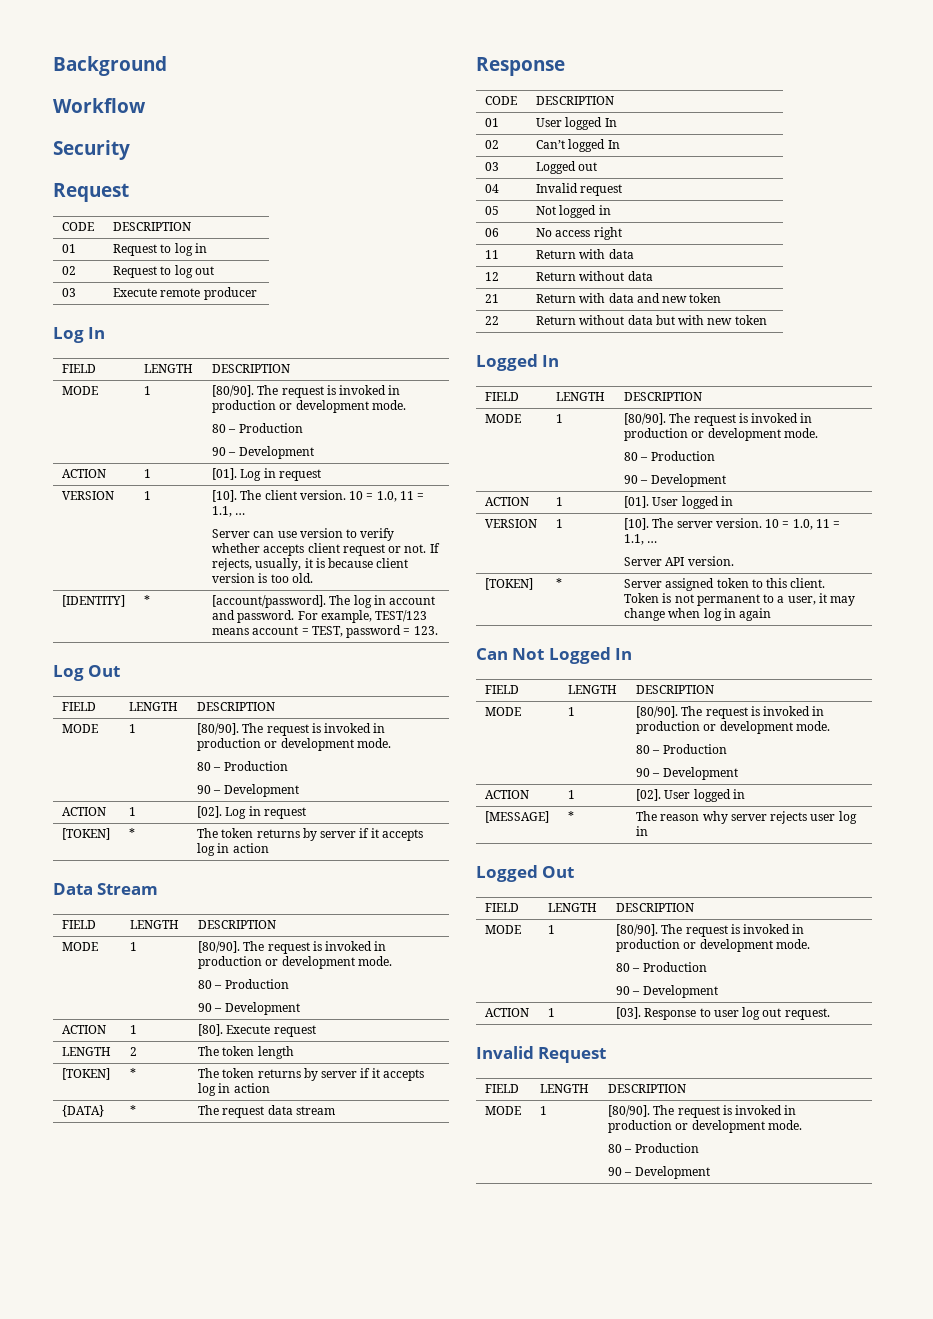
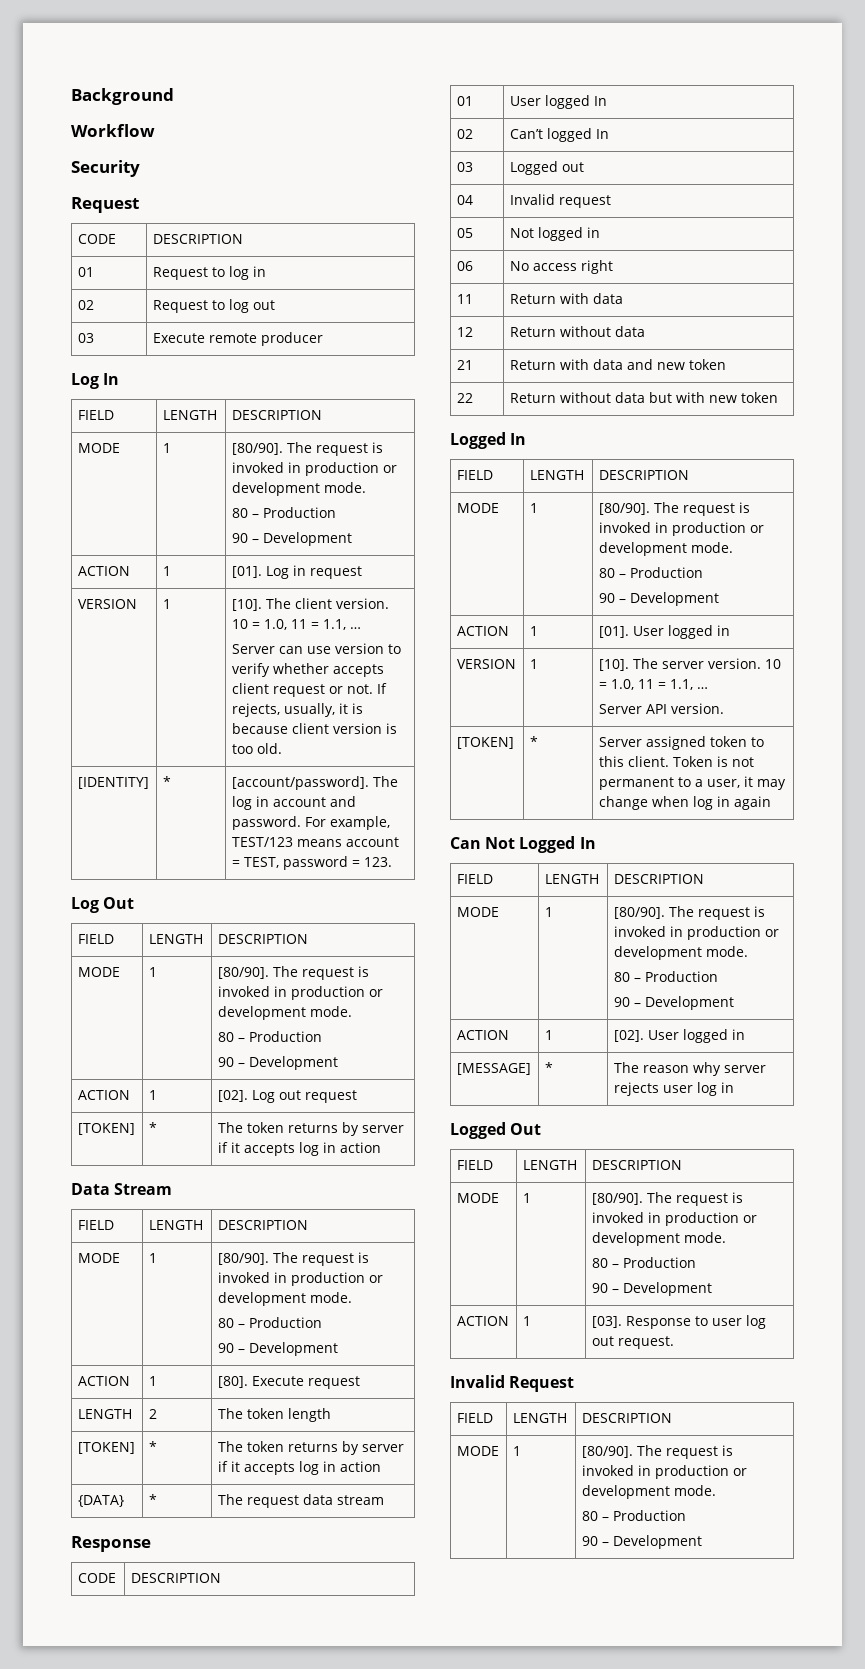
[248,806,261,816] in -> [278,1090,301,1100] out

